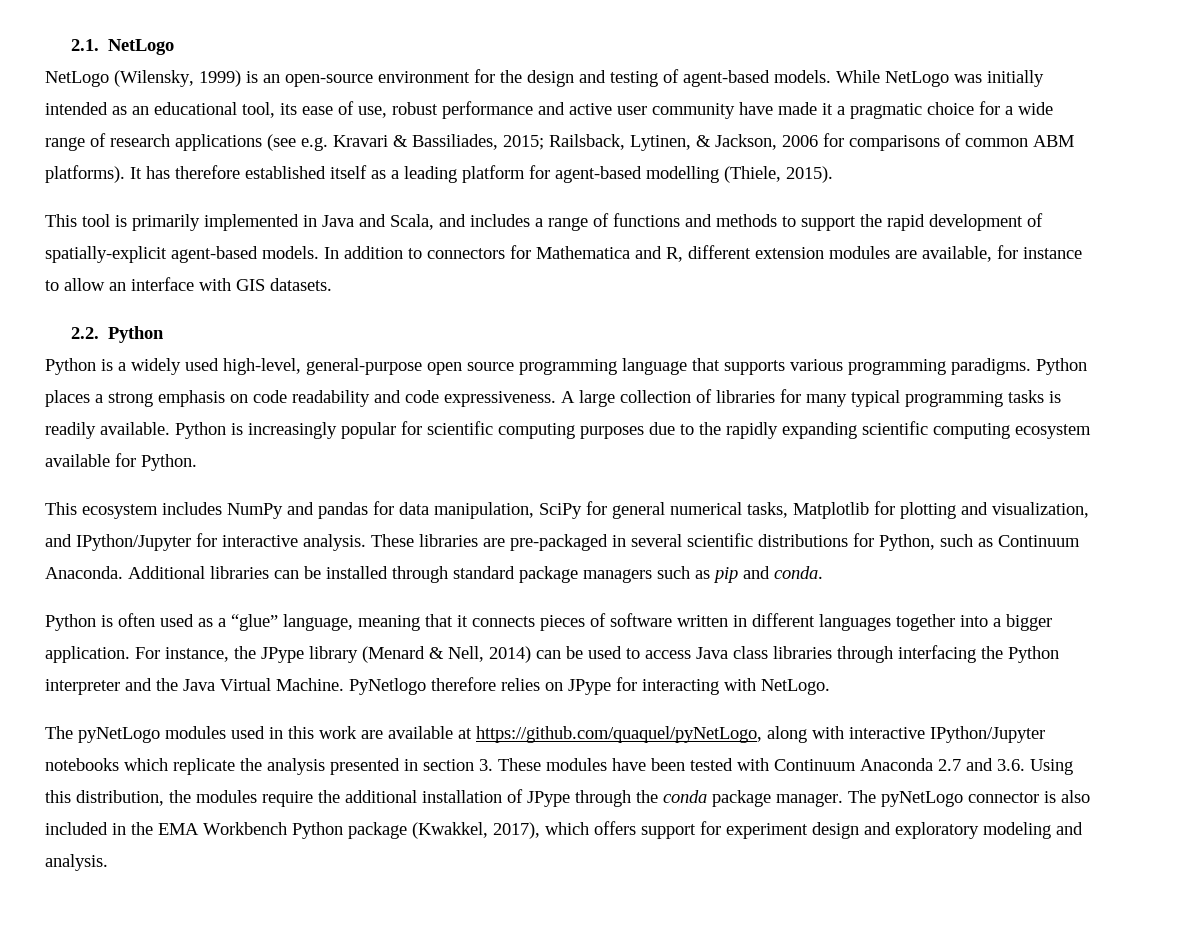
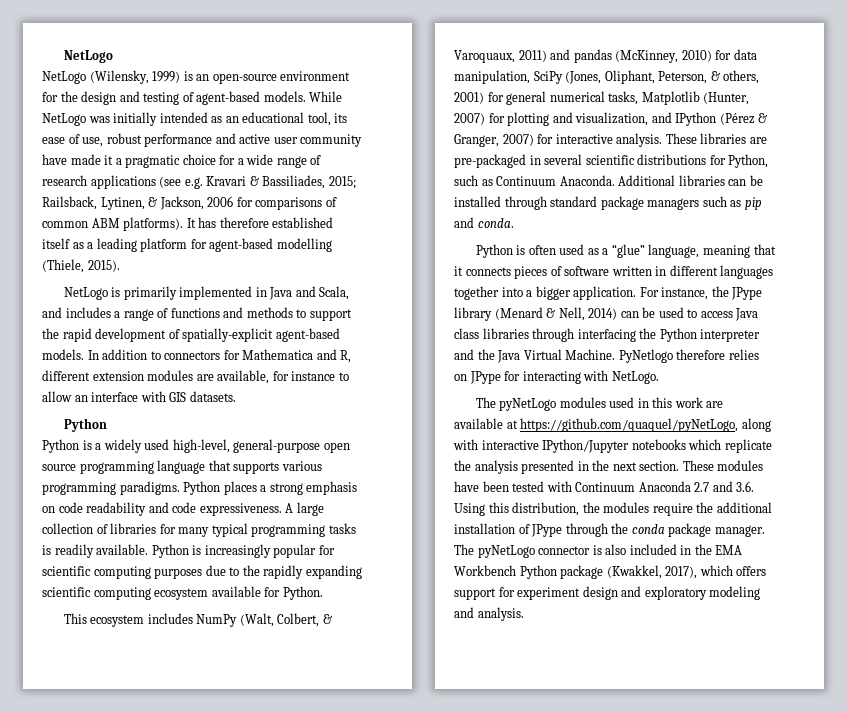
[70,39,99,51] 2.1. -> (63, 56) none
[45,214,110,227] This tool -> [63,287,108,300] NetLogo
[70,327,99,339] 2.2. -> (236, 396) none
[287,501,582,519] and pandas for data manipulation, SciPy -> [239,613,332,627] [454,49,757,63] [454,70,760,84] [454,92,484,104] (Walt, Colbert, & Varoquaux, 2011) and pandas (McKinney, 2010) for data manipulation, SciPy (Jones, Oliphant, Peterson, & others, 2001)
(869, 510) none -> [703,92,750,105] [454,113,485,125] (Hunter, 2007)
[76,534,191,551] IPython/Jupyter -> [675,112,768,126] [454,134,534,147] IPython (Pérez & Granger, 2007)
[423,759,493,771] section 3. -> [592,460,680,471] the next section.

